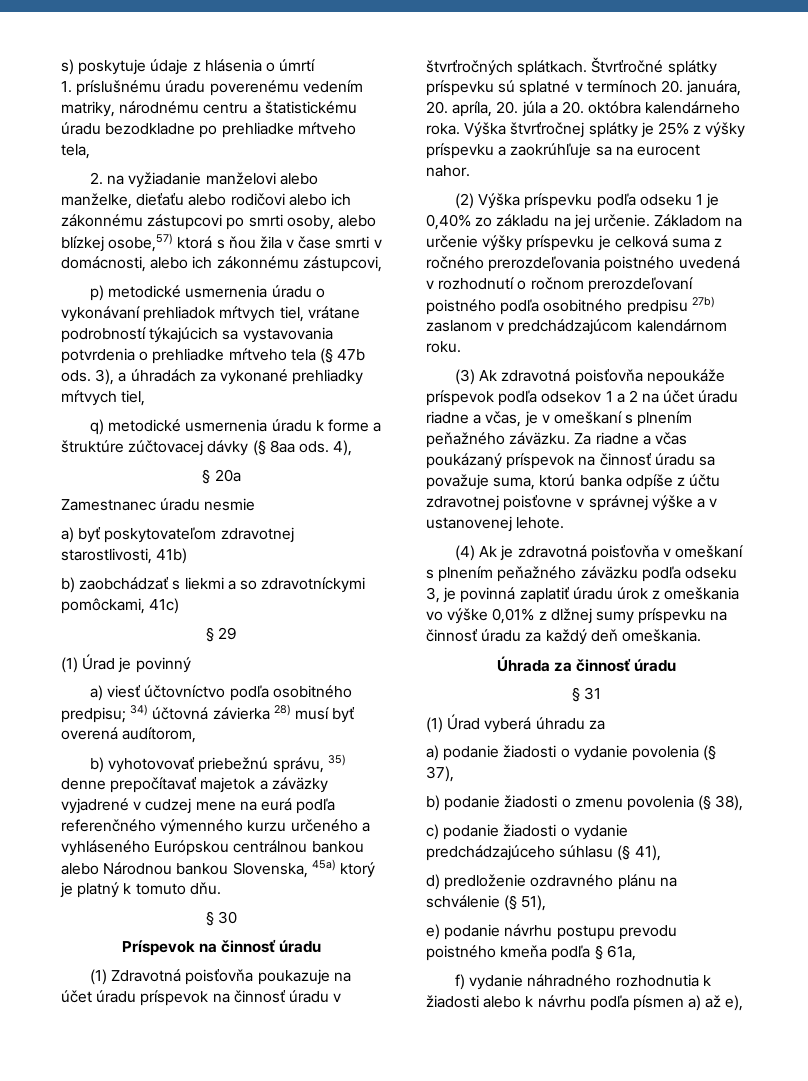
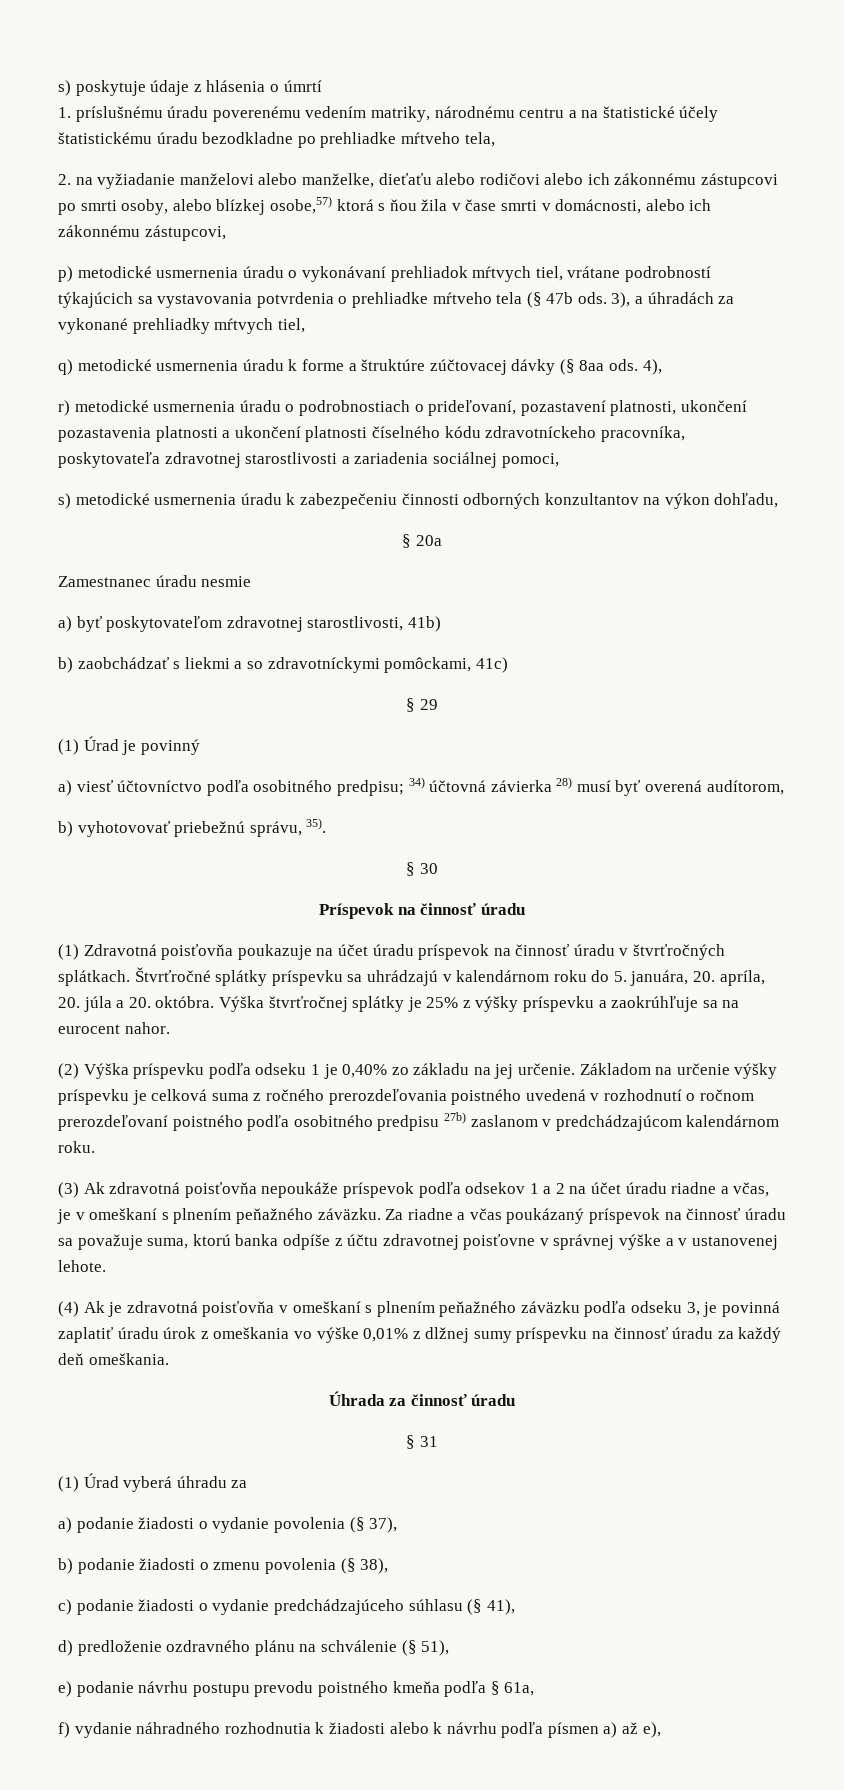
(261, 109) none -> [581,106,719,122] na štatistické účely
(353, 448) none -> [58,400,747,416] [58,426,685,442] [58,452,559,468] [58,493,779,509] // r) metodické usmernenia úradu o podrobnostiach o prideľovaní, pozastavení platnosti, ukončení pozastavenia platnosti a ukončení platnosti číselného kódu zdravotníckeho pracovníka, poskytovateľa zdravotnej starostlivosti a zariadenia sociálnej pomoci, // s) metodické usmernenia úradu k zabezpečeniu činnosti odborných konzultantov na výkon dohľadu,
[327,754,346,766] [61,777,328,793] [61,798,336,814] [61,819,370,835] [61,840,364,856] [61,859,375,878] [60,882,221,898] 35) denne prepočítavať majetok a záväzky vyjadrené v cudzej mene na eurá podľa referenčného výmenného kurzu určeného a vyhláseného Európskou centrálnou bankou alebo Národnou bankou Slovenska, 45a) ktorý je platný k tomuto dňu. -> [306,818,327,833] 35).
[498,80,683,96] sú splatné v termínoch 20. -> [347,970,627,986] sa uhrádzajú v kalendárnom roku do 5.
[588,101,741,114] [426,123,460,135] októbra kalendárneho roka. -> [155,996,215,1008] októbra.

